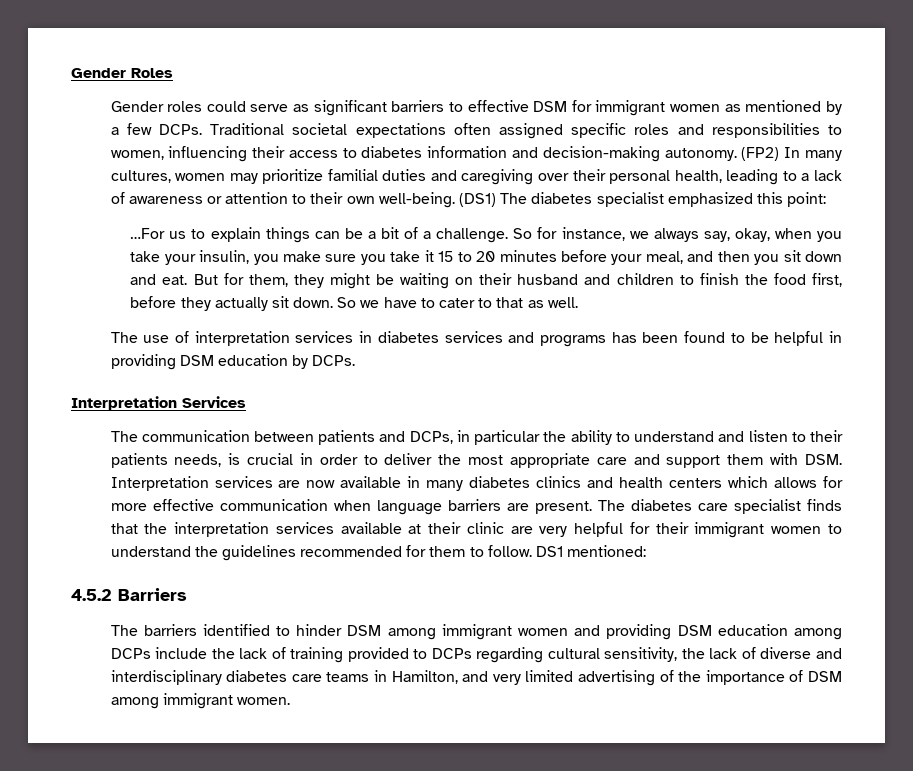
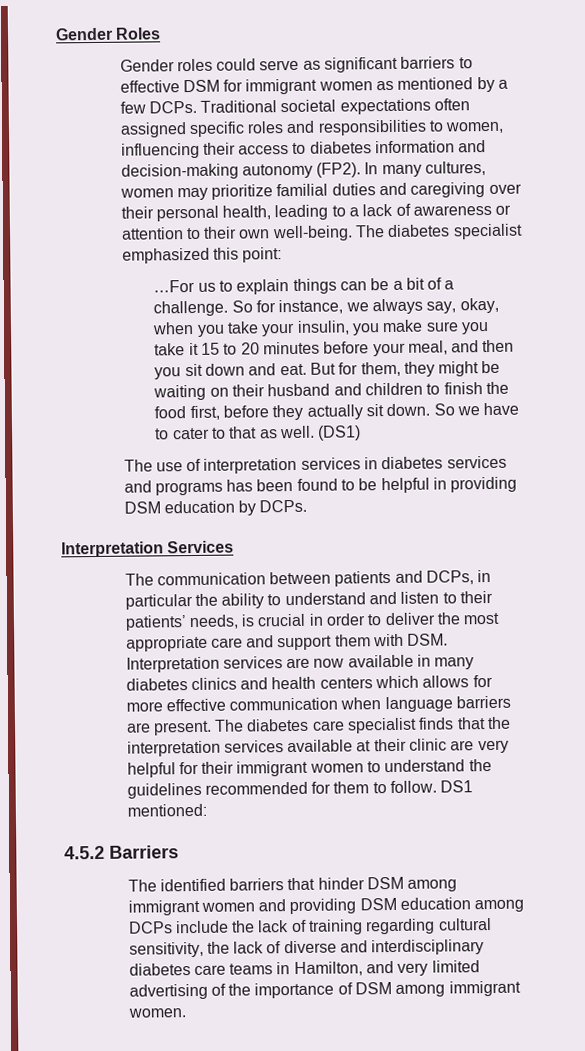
[664,147,780,161] autonomy. (FP2) -> [241,162,362,179] autonomy (FP2).
[459,193,497,207] (DS1) -> (353, 233) none
(578, 302) none -> [317,425,362,441] (DS1)
[110,453,168,468] patients -> [124,615,187,631] patients’
[143,624,291,636] barriers identified to -> [159,877,316,892] identified barriers that
[347,647,472,662] provided to DCPs -> (364, 927) none

